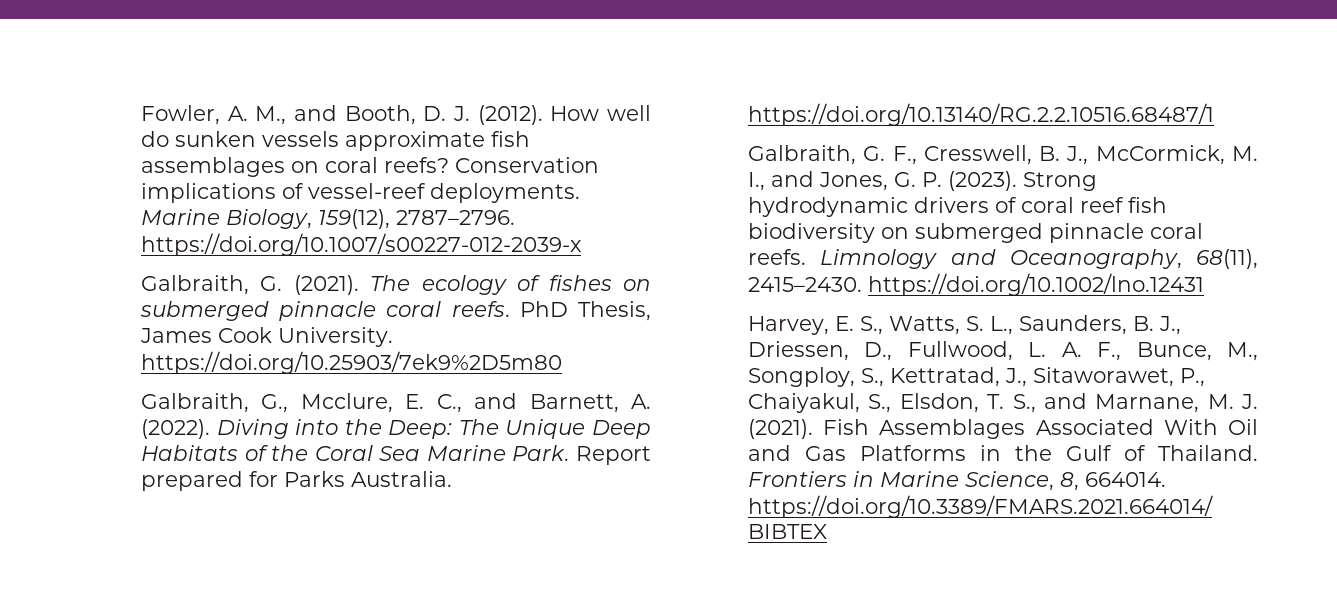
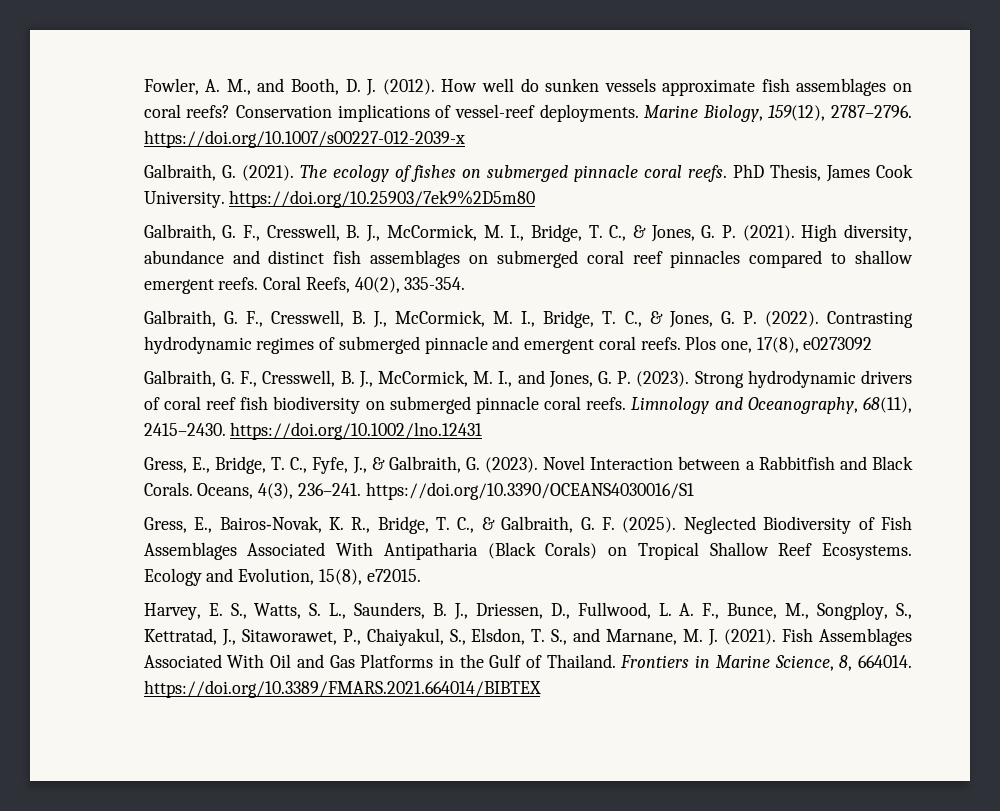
[261,393,651,413] [140,419,652,439] [140,445,651,465] [140,471,452,491] [747,103,1214,126] G., Mcclure, E. C., and Barnett, A. (2022). Diving into the Deep: The Unique Deep Habitats of the Coral Sea Marine Park. Report prepared for Parks Australia. https://doi.org/10.13140/RG.2.2.10516.68487/1 -> [222,224,912,242] [143,250,913,268] [143,276,466,294] [143,310,913,328] [143,336,873,354] G. F., Cresswell, B. J., McCormick, M. I., Bridge, T. C., & Jones, G. P. (2021). High diversity, abundance and distinct fish assemblages on submerged coral reef pinnacles compared to shallow emergent reefs. Coral Reefs, 40(2), 335-354. // Galbraith, G. F., Cresswell, B. J., McCormick, M. I., Bridge, T. C., & Jones, G. P. (2022). Contrasting hydrodynamic regimes of submerged pinnacle and emergent coral reefs. Plos one, 17(8), e0273092
(1204, 284) none -> [143,456,914,474] [143,482,694,500] [143,516,913,534] [143,542,912,560] [143,568,421,586] // Gress, E., Bridge, T. C., Fyfe, J., & Galbraith, G. (2023). Novel Interaction between a Rabbitfish and Black Corals. Oceans, 4(3), 236–241. https://doi.org/10.3390/OCEANS4030016/S1 // Gress, E., Bairos‐Novak, K. R., Bridge, T. C., & Galbraith, G. F. (2025). Neglected Biodiversity of Fish Assemblages Associated With Antipatharia (Black Corals) on Tropical Shallow Reef Ecosystems. Ecology and Evolution, 15(8), e72015.

